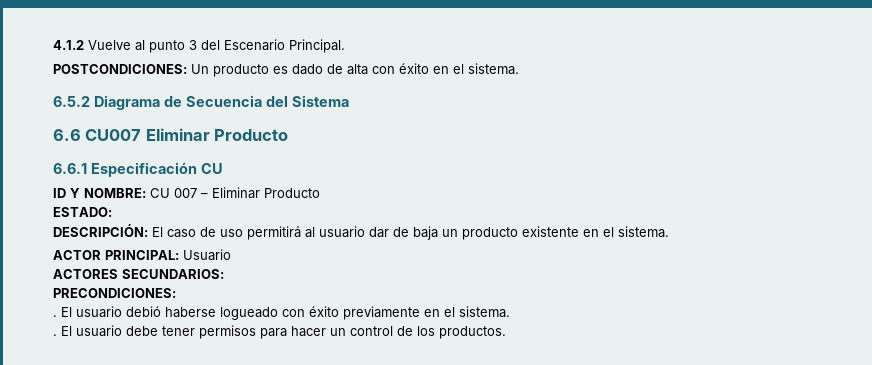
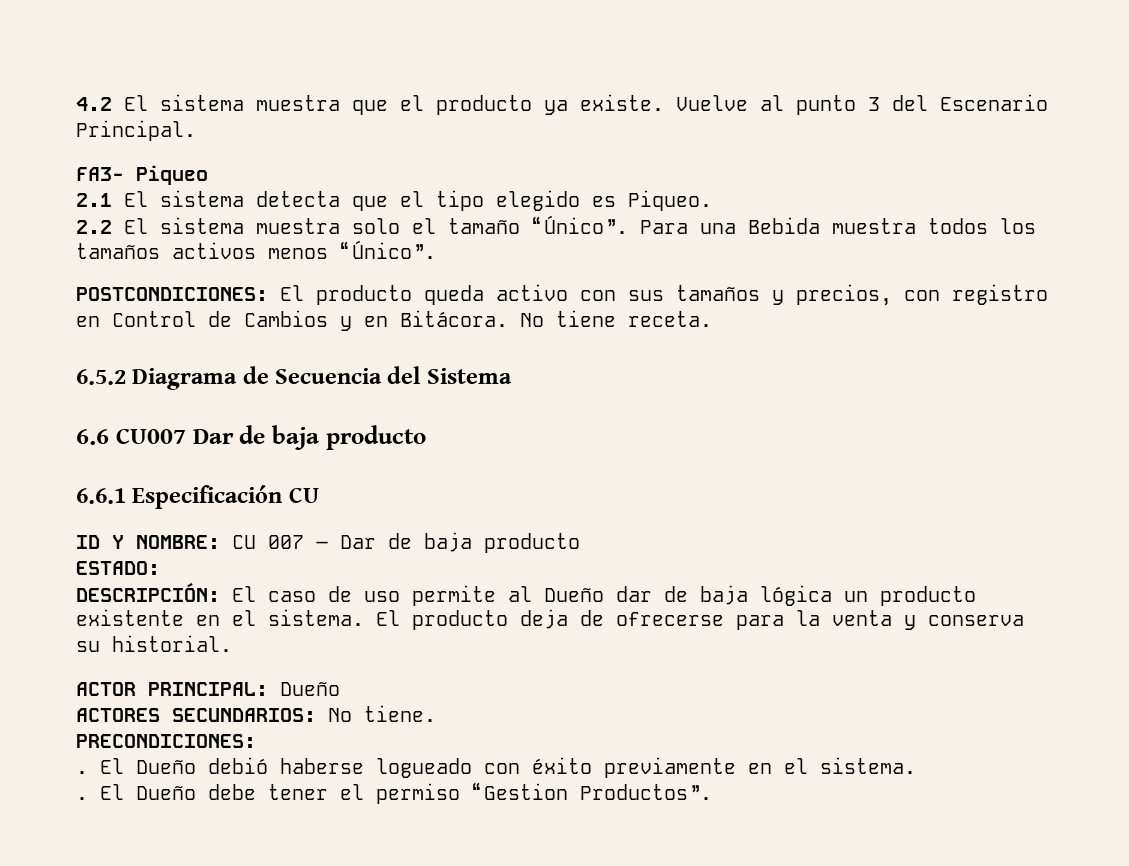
[53,40,84,50] 4.1.2 -> [76,94,664,115] 4.2 El sistema muestra que el producto ya existe.
[53,63,519,77] POSTCONDICIONES: Un producto es dado de alta con éxito en el sistema. -> [76,165,208,185] [76,190,712,211] [76,215,1036,234] [76,240,436,259] [76,284,1048,306] [76,310,712,331] FA3- Piqueo // 2.1 El sistema detecta que el tipo elegido es Piqueo. // 2.2 El sistema muestra solo el tamaño “Único”. Para una Bebida muestra todos los tamaños activos menos “Único”. // POSTCONDICIONES: El producto queda activo con sus tamaños y precios, con registro en Control de Cambios y en Bitácora. No tiene receta.
[145,128,289,141] Eliminar Producto -> [192,425,426,450] Dar de baja producto
[212,187,320,199] Eliminar Producto -> [340,532,580,553] Dar de baja producto
[247,226,365,240] permitirá al usuario -> [412,585,604,606] permite al Dueño
(438, 233) none -> [760,585,832,606] lógica
(669, 232) none -> [376,609,1024,630] [76,635,232,652] El producto deja de ofrecerse para la venta y conserva su historial.
[183,249,231,261] Usuario -> [280,682,340,696] Dueño
(224, 274) none -> [328,705,436,722] No tiene.
[76,306,122,318] usuario -> [136,760,196,774] Dueño
[76,325,122,337] usuario -> [136,786,196,800] Dueño
[199,325,506,339] permisos para hacer un control de los productos. -> [340,782,712,804] el permiso “Gestion Productos”.

